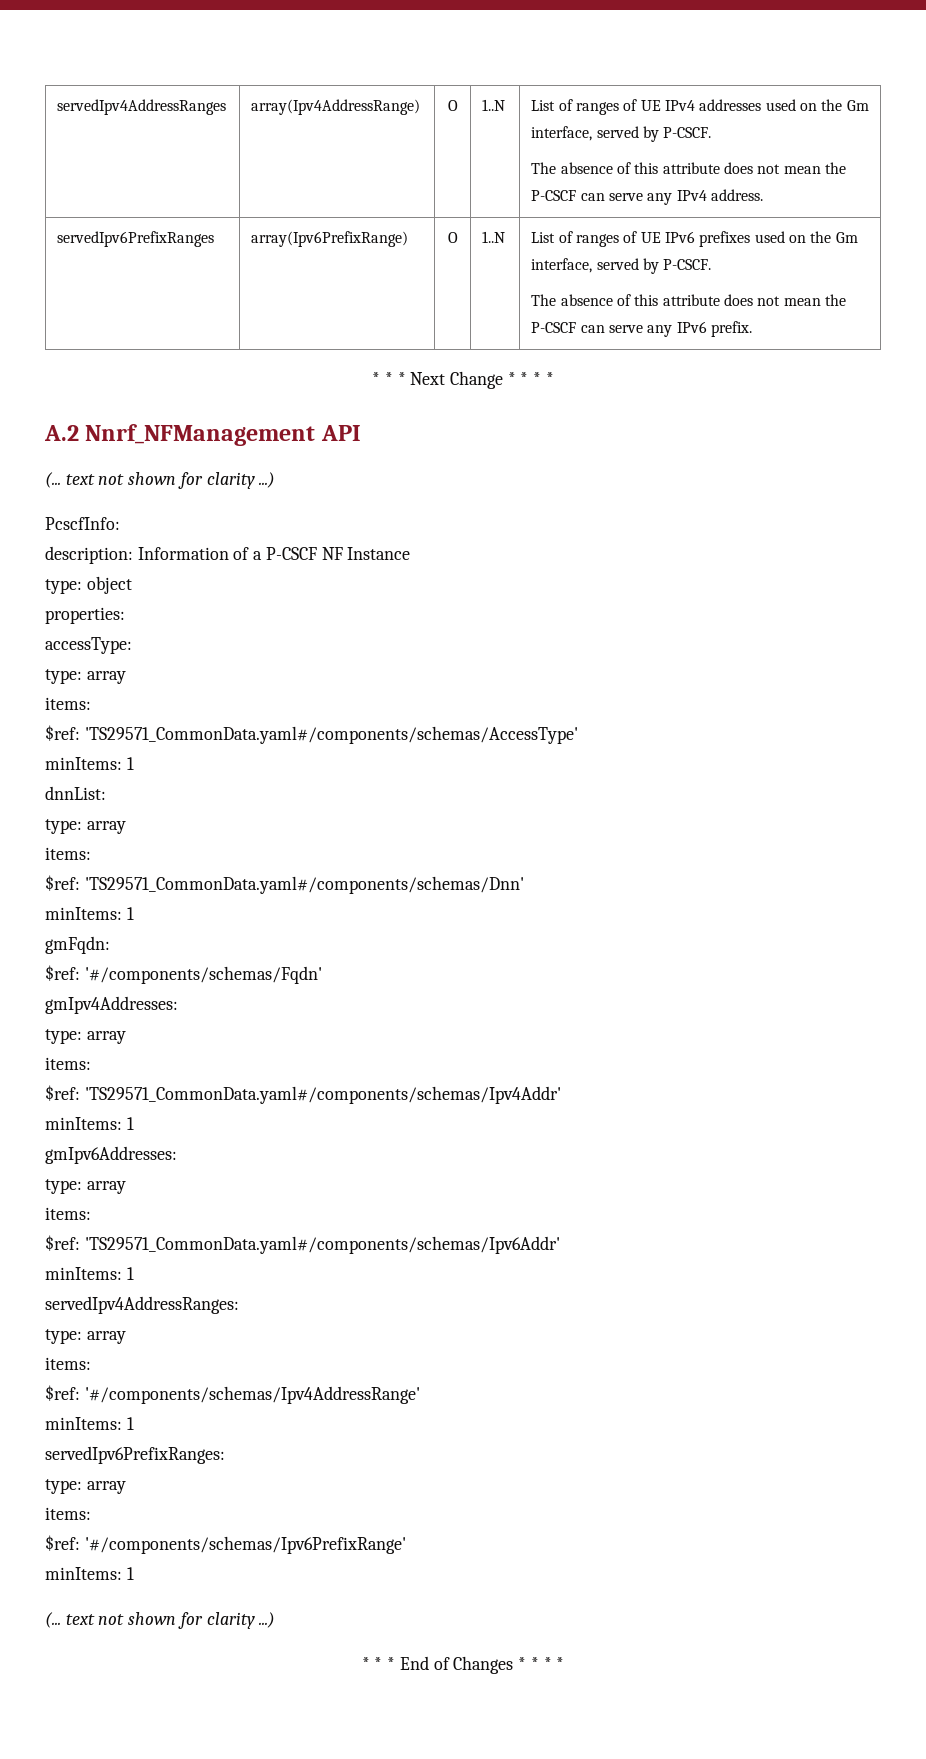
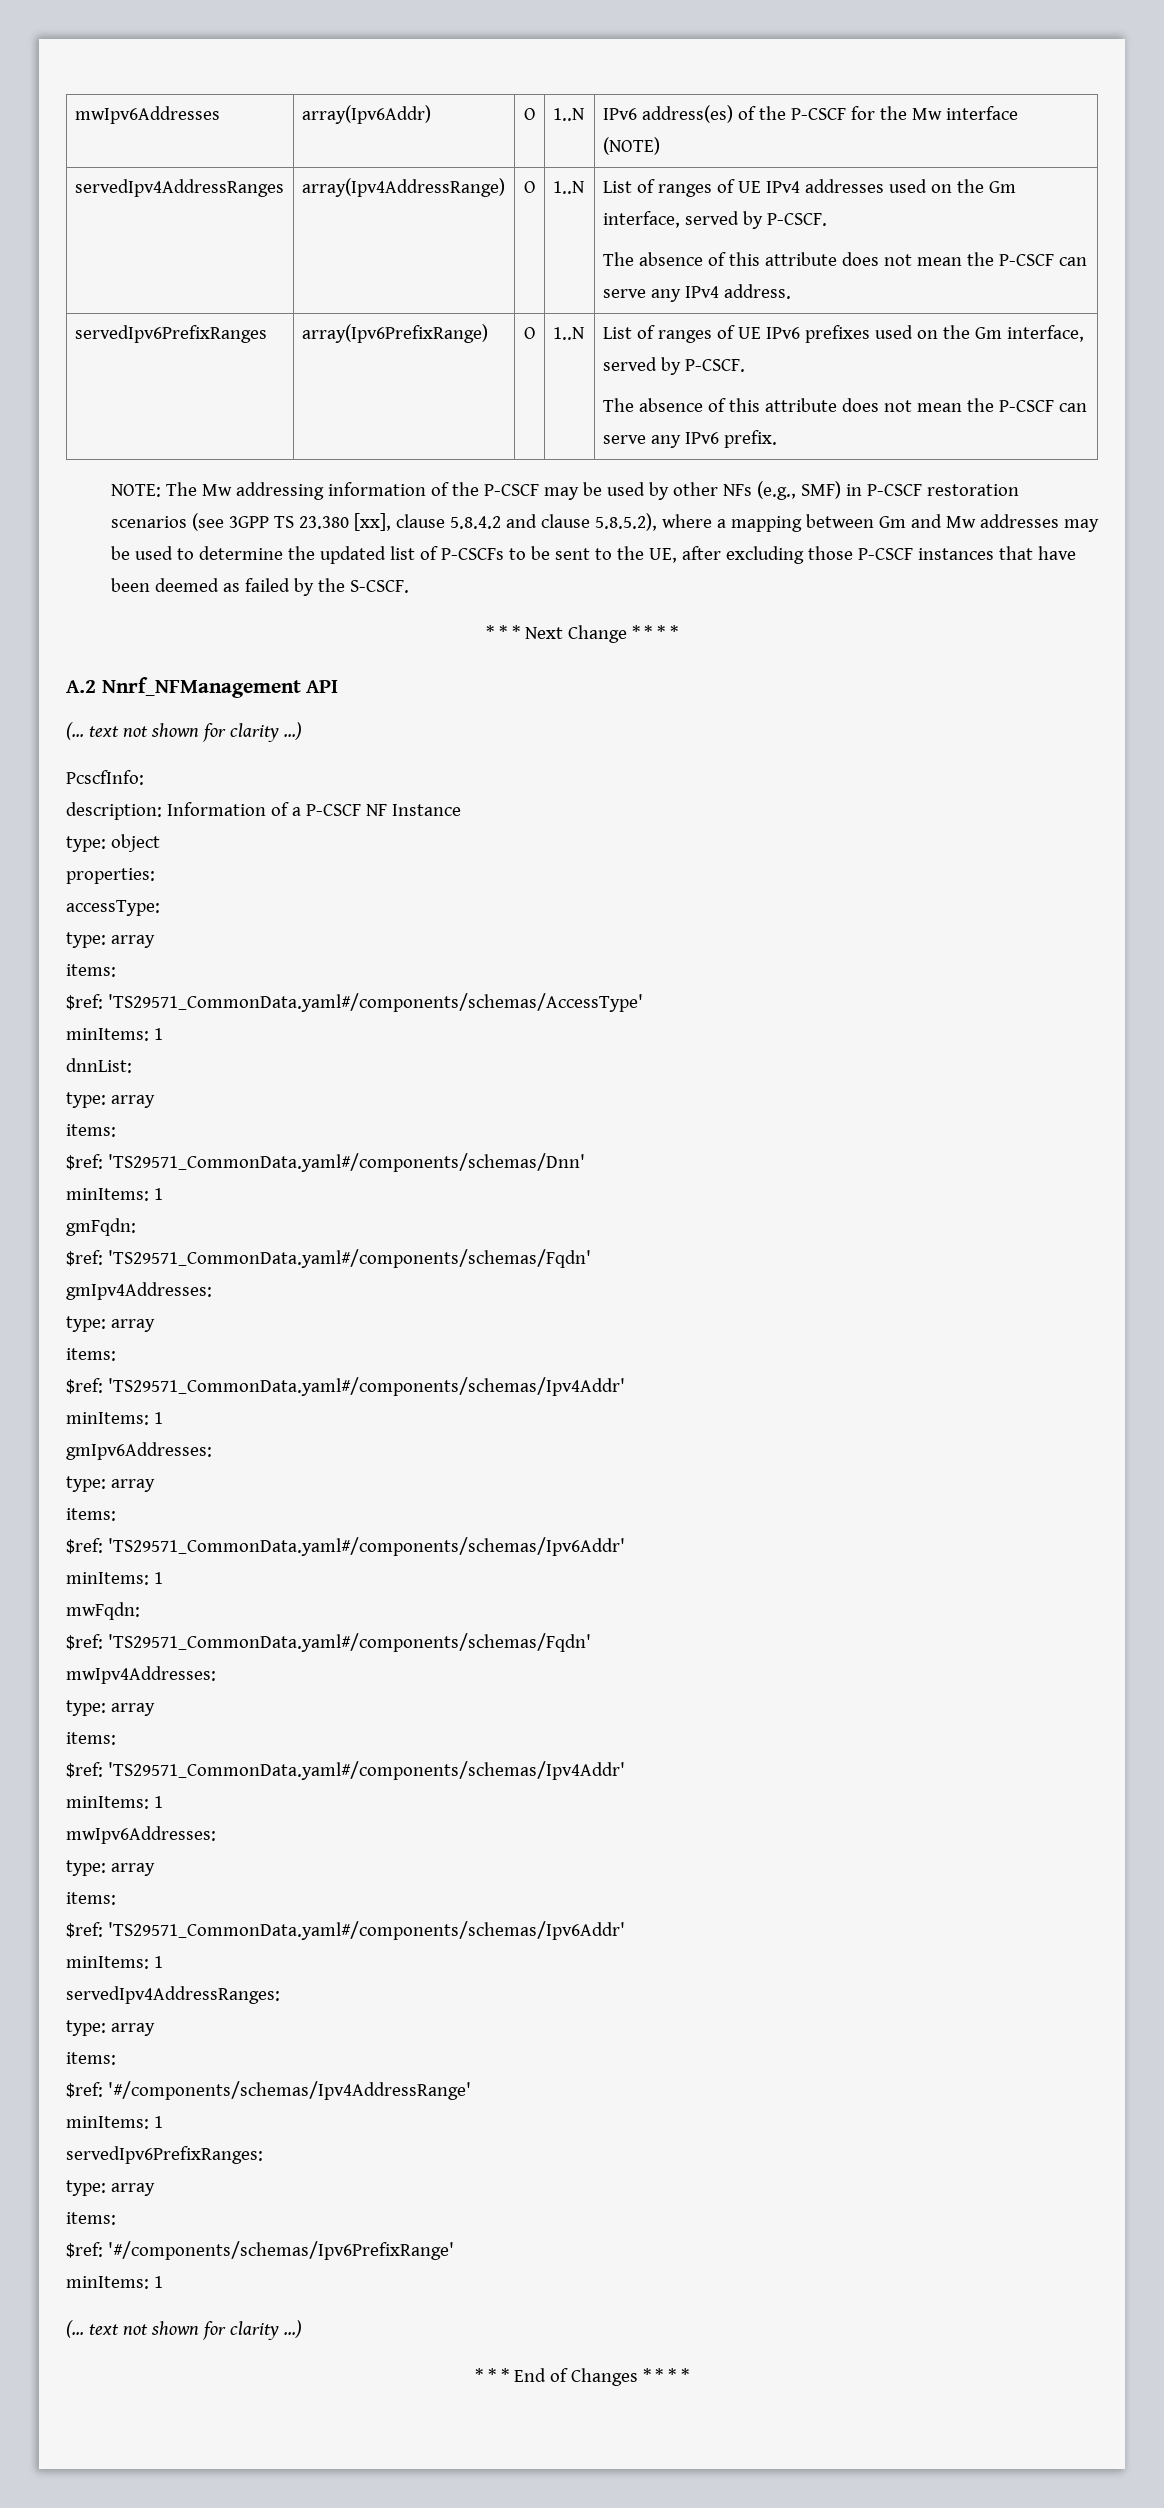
(57, 107) none -> [74,106,220,124] [301,105,431,124] [523,108,536,120] [552,108,584,121] [602,105,1018,123] [602,137,660,155] mwIpv6Addresses | array(Ipv6Addr) | O | 1..N | IPv6 address(es) of the P-CSCF for the Mw interface // (NOTE) //
(752, 329) none -> [111,481,1019,500] [111,513,1099,532] [111,546,1076,564] [111,578,410,596] // NOTE: The Mw addressing information of the P-CSCF may be used by other NFs (e.g., SMF) in P-CSCF restoration scenarios (see 3GPP TS 23.380 [xx], clause 5.8.4.2 and clause 5.8.5.2), where a mapping between Gm and Mw addresses may be used to determine the updated list of P-CSCFs to be sent to the UE, after excluding those P-CSCF instances that have been deemed as failed by the S-CSCF.
[84,966,322,984] '#/components/schemas/Fqdn' -> [107,1249,591,1268] 'TS29571_CommonData.yaml#/components/schemas/Fqdn'
(134, 1273) none -> [66,1602,140,1620] [66,1633,591,1652] [66,1666,216,1684] [66,1700,155,1716] [66,1732,116,1745] [66,1761,625,1780] [66,1796,163,1809] [66,1826,216,1844] [66,1860,155,1876] [66,1892,116,1905] [66,1921,625,1940] [66,1956,163,1969] // mwFqdn: // $ref: 'TS29571_CommonData.yaml#/components/schemas/Fqdn' // mwIpv4Addresses: // type: array // items: // $ref: 'TS29571_CommonData.yaml#/components/schemas/Ipv4Addr' // minItems: 1 // mwIpv6Addresses: // type: array // items: // $ref: 'TS29571_CommonData.yaml#/components/schemas/Ipv6Addr' // minItems: 1

